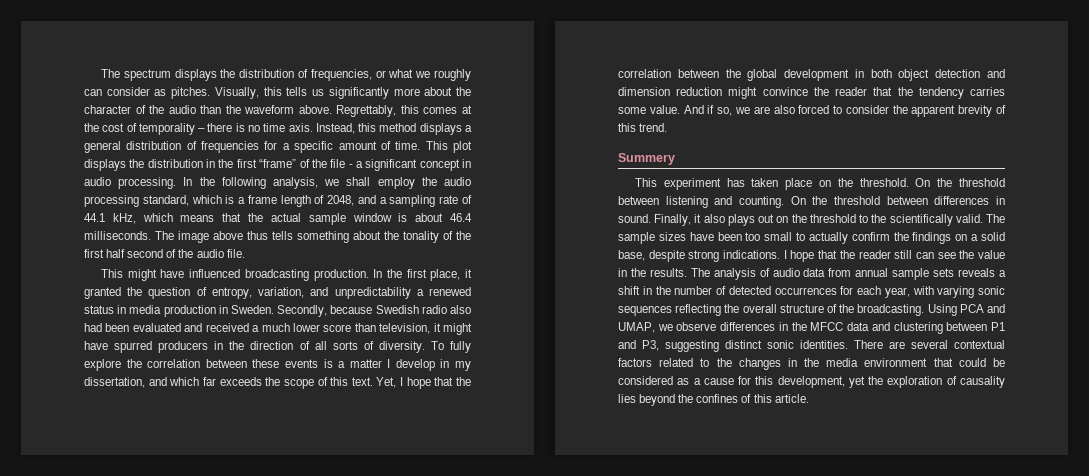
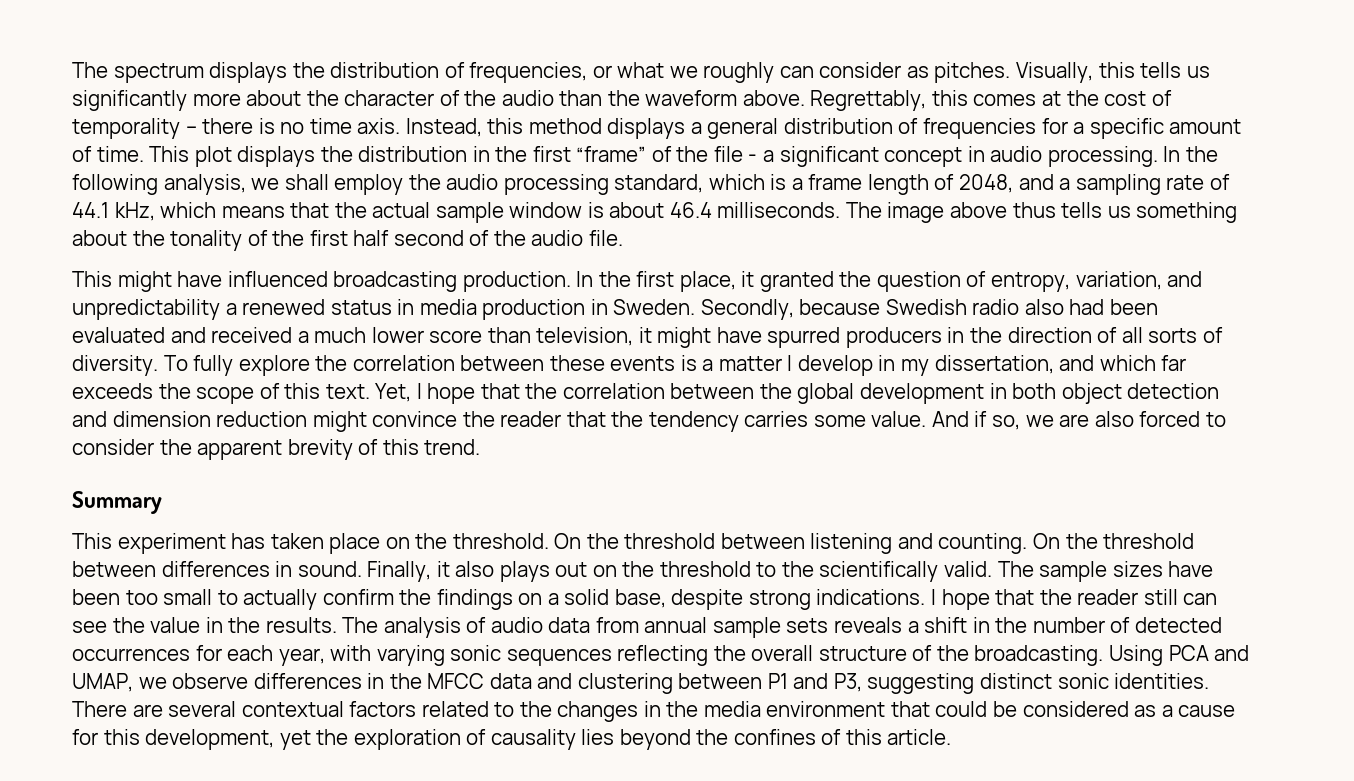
(293, 235) none -> [1107,206,1131,218] us
[618,153,675,165] Summery -> [72,491,162,514] Summary

